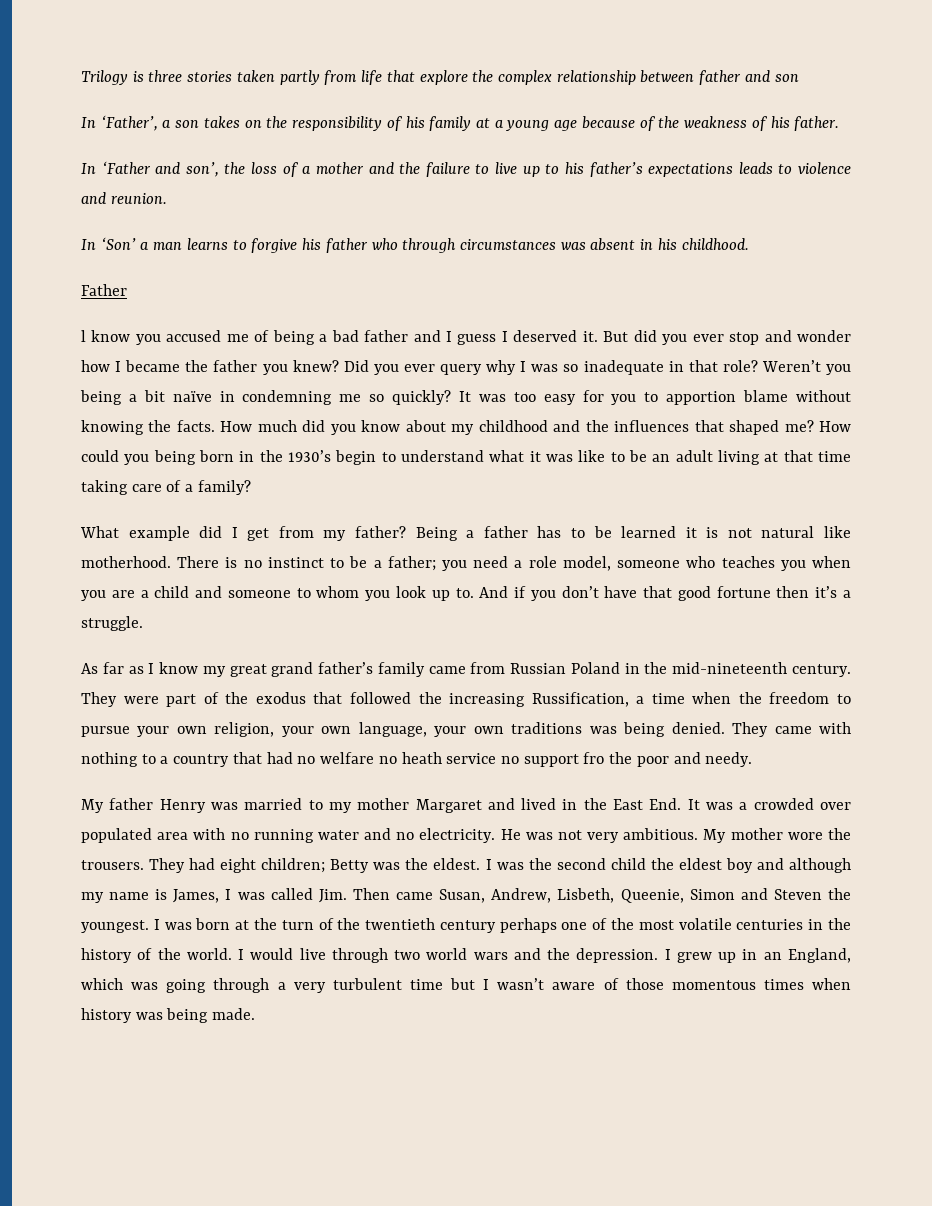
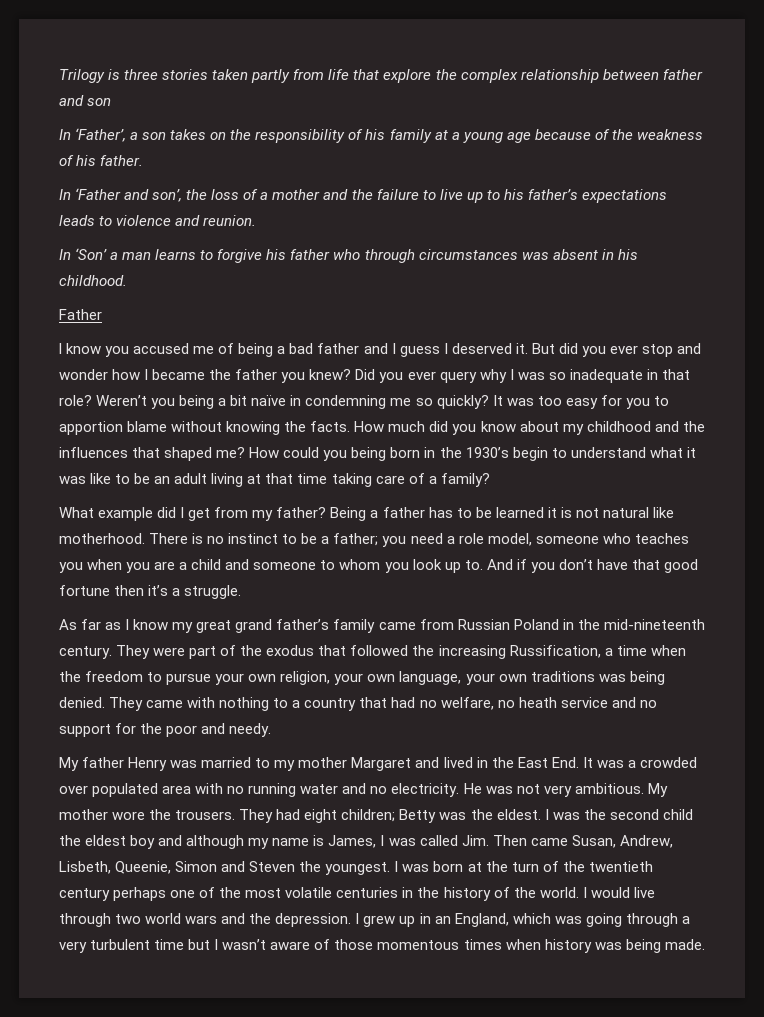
[320,752,375,764] welfare -> [440,697,494,710] welfare,
(497, 758) none -> [611,697,636,708] and
[583,752,605,764] fro -> [115,723,137,734] for

